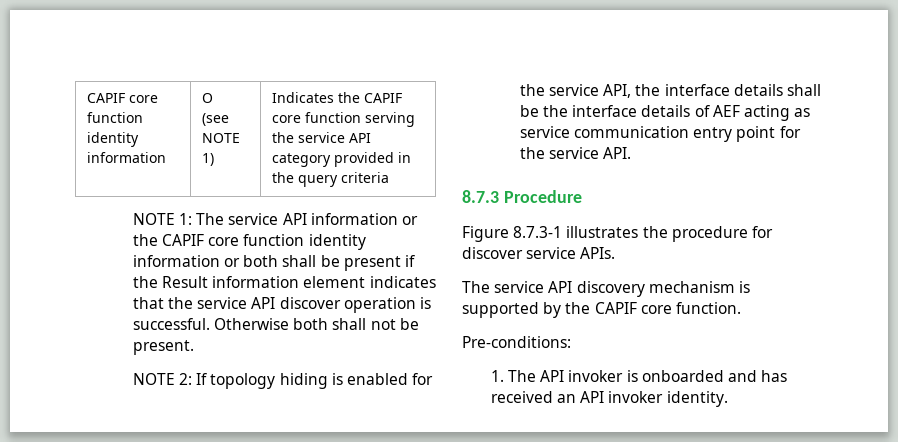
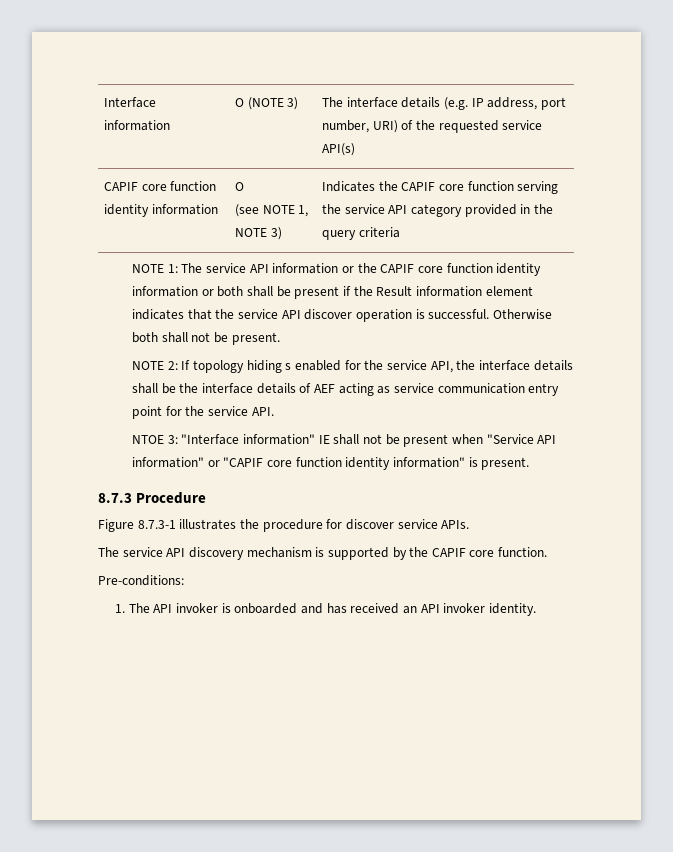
(86, 98) none -> [103,97,156,108] [103,120,170,131] [234,97,299,110] [321,97,566,110] [321,120,543,133] [321,143,355,156] Interface information | O (NOTE 3) | The interface details (e.g. IP address, port number, URI) of the requested service API(s) //
[201,153,214,166] 1) -> [298,205,309,217] [234,227,282,240] 1, NOTE 3)
[331,373,343,385] is -> [285,363,292,370] s
(632, 153) none -> [132,434,557,447] [132,457,530,470] // NTOE 3: "Interface information" IE shall not be present when "Service API information" or "CAPIF core function identity information" is present.

